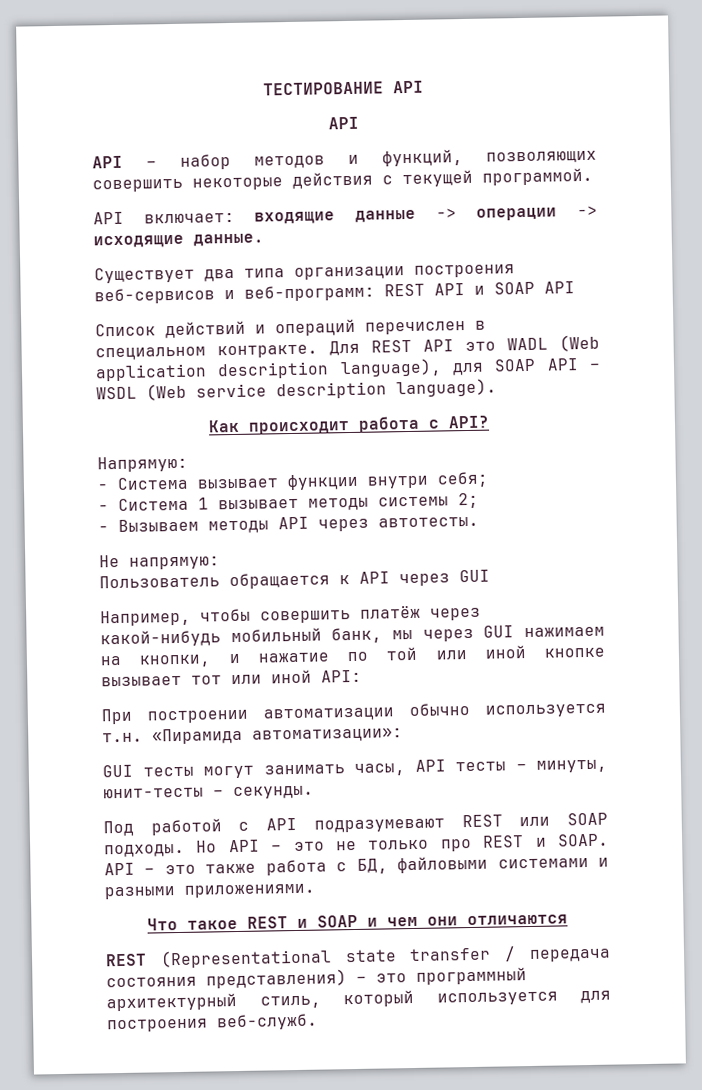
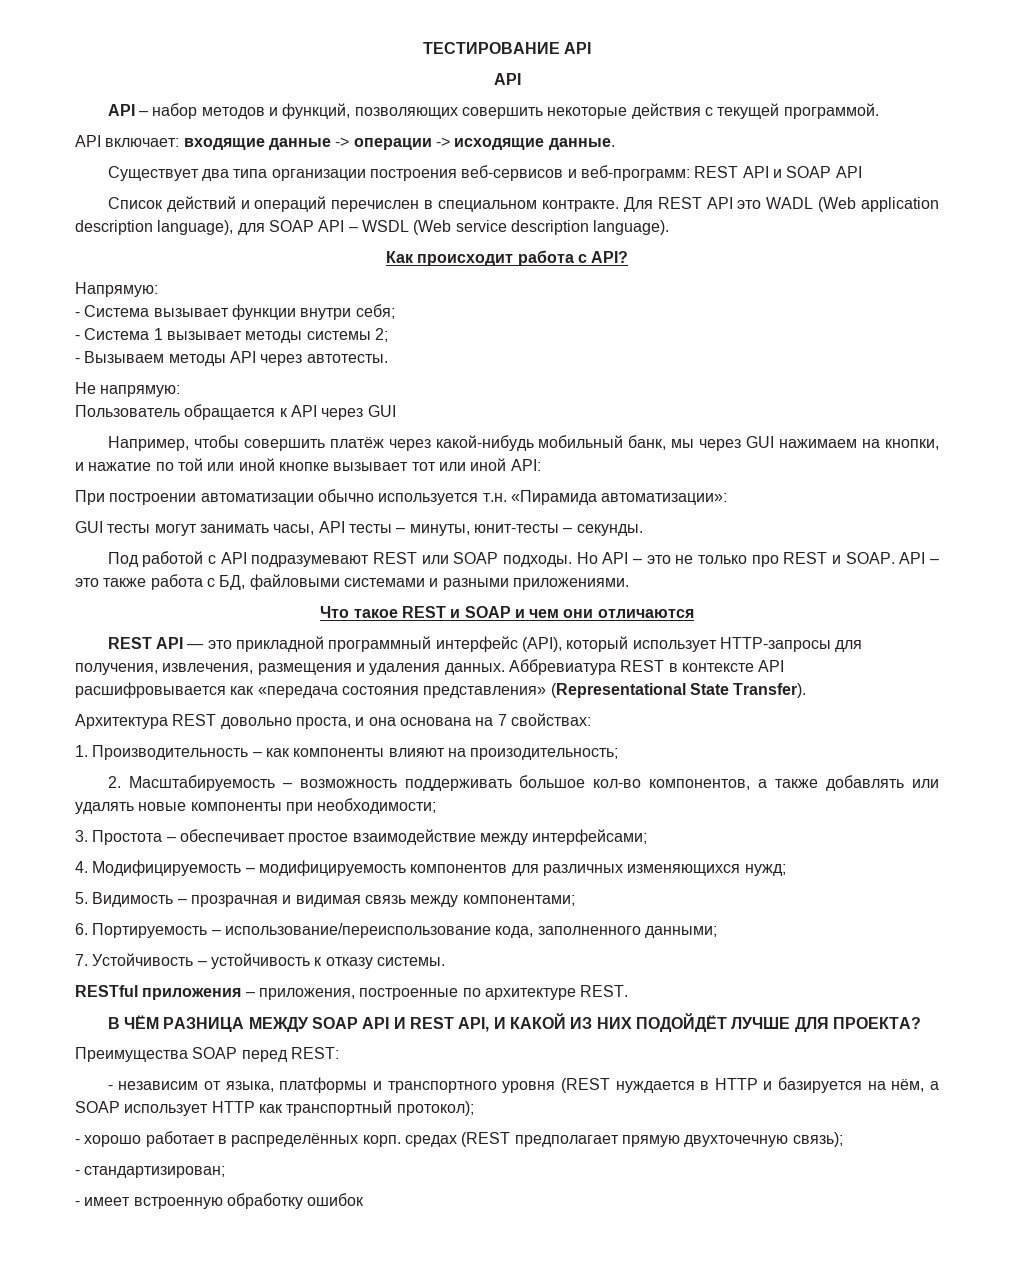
[159,946,611,969] [106,967,527,989] [106,989,611,1012] [107,1013,318,1033] (Representational state transfer / передача состояния представления) – это программный архитектурный стиль, который используется для построения веб-служб. -> [156,636,863,652] [75,659,785,675] [75,682,807,698] [75,713,591,729] [75,745,619,760] [107,775,939,791] [75,798,437,814] [75,829,648,845] [75,860,786,876] [75,892,575,907] [75,923,717,938] [75,953,445,969] [75,985,629,1000] [107,1013,921,1032] [75,1047,339,1062] [107,1077,940,1093] [75,1100,474,1116] [75,1131,843,1147] [75,1166,226,1178] [75,1193,365,1209] API — это прикладной программный интерфейс (API), который использует HTTP-запросы для получения, извлечения, размещения и удаления данных. Аббревиатура REST в контексте API расшифровывается как «передача состояния представления» (Representational State Transfer). // Архитектура REST довольно проста, и она основана на 7 свойствах: // 1. Производительность – как компоненты влияют на произодительность; // 2. Масштабируемость – возможность поддерживать большое кол-во компонентов, а также добавлять или удалять новые компоненты при необходимости; // 3. Простота – обеспечивает простое взаимодействие между интерфейсами; // 4. Модифицируемость – модифицируемость компонентов для различных изменяющихся нужд; // 5. Видимость – прозрачная и видимая связь между компонентами; // 6. Портируемость – использование/переиспользование кода, заполненного данными; // 7. Устойчивость – устойчивость к отказу системы. // RESTful приложения – приложения, построенные по архитектуре REST. // В ЧЁМ РАЗНИЦА МЕЖДУ SOAP API И REST API, И КАКОЙ ИЗ НИХ ПОДОЙДЁТ ЛУЧШЕ ДЛЯ ПРОЕКТА? // Преимущества SOAP перед REST: // - независим от языка, платформы и транспортного уровня (REST нуждается в HTTP и базируется на нём, а SOAP использует HTTP как транспортный протокол); // - хорошо работает в распределённых корп. средах (REST предполагает прямую двухточечную связь); // - стандартизирован; // - имеет встроенную обработку ошибок

